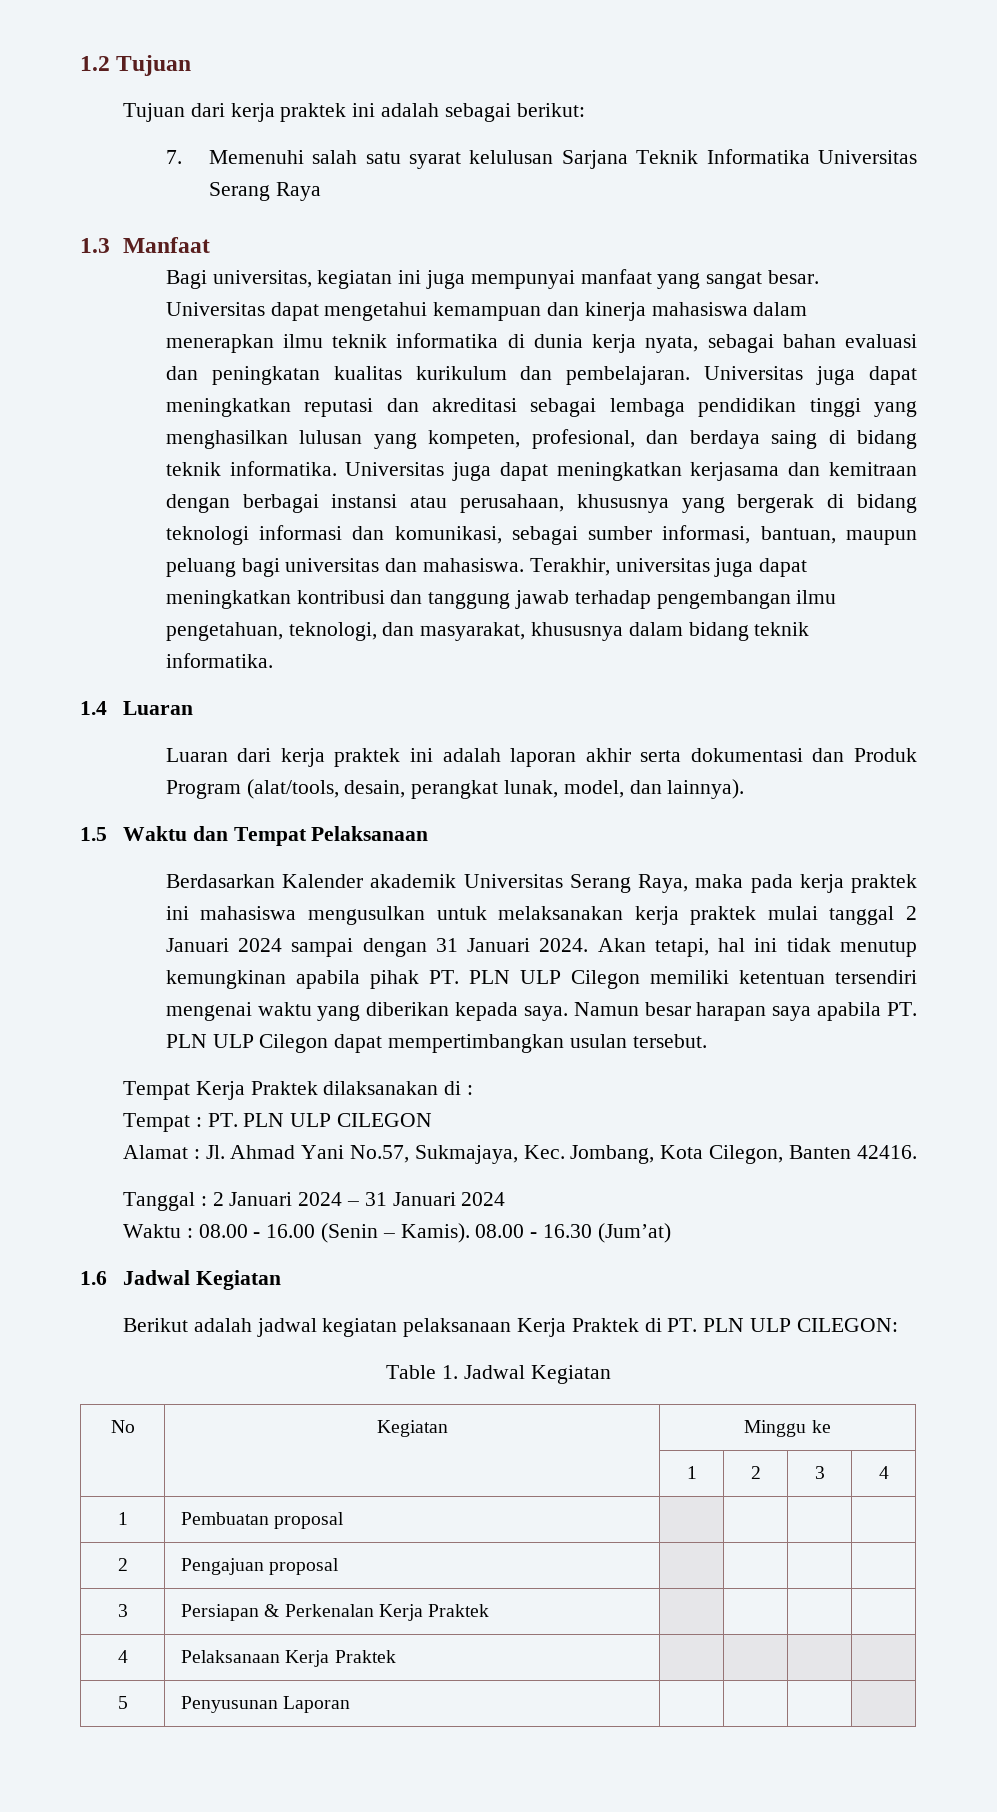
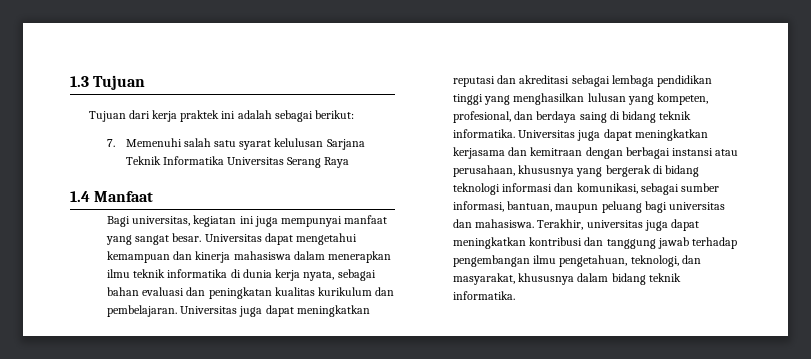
[80,56,110,71] 1.2 -> [70,76,89,87] 1.3
[80,238,110,253] 1.3 -> [70,191,90,202] 1.4
[80,701,193,715] [165,748,917,767] [165,779,745,799] [80,826,429,846] [165,874,918,893] [165,906,918,925] [165,938,918,957] [165,970,917,989] [165,1002,918,1021] [165,1034,707,1053] [122,1081,473,1100] [122,1113,432,1132] [122,1145,917,1164] [122,1192,506,1211] [122,1223,671,1243] [80,1270,281,1290] [122,1318,898,1337] [386,1365,611,1384] [110,1420,135,1433] [376,1420,448,1437] [744,1420,831,1437] [686,1466,697,1479] [750,1466,761,1479] [814,1466,825,1479] [878,1466,889,1479] [117,1512,128,1525] [181,1512,345,1529] [117,1558,128,1571] [181,1558,340,1575] [117,1604,128,1617] [181,1604,490,1621] [117,1650,128,1663] [181,1650,396,1667] [117,1696,128,1709] [181,1696,351,1713] // 1.4 Luaran // Luaran dari kerja praktek ini adalah laporan akhir serta dokumentasi dan Produk Program (alat/tools, desain, perangkat lunak, model, dan lainnya). // 1.5 Waktu dan Tempat Pelaksanaan // Berdasarkan Kalender akademik Universitas Serang Raya, maka pada kerja praktek ini mahasiswa mengusulkan untuk melaksanakan kerja praktek mulai tanggal 2 Januari 2024 sampai dengan 31 Januari 2024. Akan tetapi, hal ini tidak menutup kemungkinan apabila pihak PT. PLN ULP Cilegon memiliki ketentuan tersendiri mengenai waktu yang diberikan kepada saya. Namun besar harapan saya apabila PT. PLN ULP Cilegon dapat mempertimbangkan usulan tersebut. // Tempat Kerja Praktek dilaksanakan di : // Tempat : PT. PLN ULP CILEGON // Alamat : Jl. Ahmad Yani No.57, Sukmajaya, Kec. Jombang, Kota Cilegon, Banten 42416. // Tanggal : 2 Januari 2024 – 31 Januari 2024 // Waktu : 08.00 - 16.00 (Senin – Kamis). 08.00 - 16.30 (Jum’at) // 1.6 Jadwal Kegiatan // Berikut adalah jadwal kegiatan pelaksanaan Kerja Praktek di PT. PLN ULP CILEGON: // Table 1. Jadwal Kegiatan // No | Kegiatan | Minggu ke // | | 1 | 2 | 3 | 4 // 1 | Pembuatan proposal | | | | // 2 | Pengajuan proposal | | | | // 3 | Persiapan & Perkenalan Kerja Praktek | | | | // 4 | Pelaksanaan Kerja Praktek | | | | // 5 | Penyusunan Laporan | | | | -> (516, 295) none

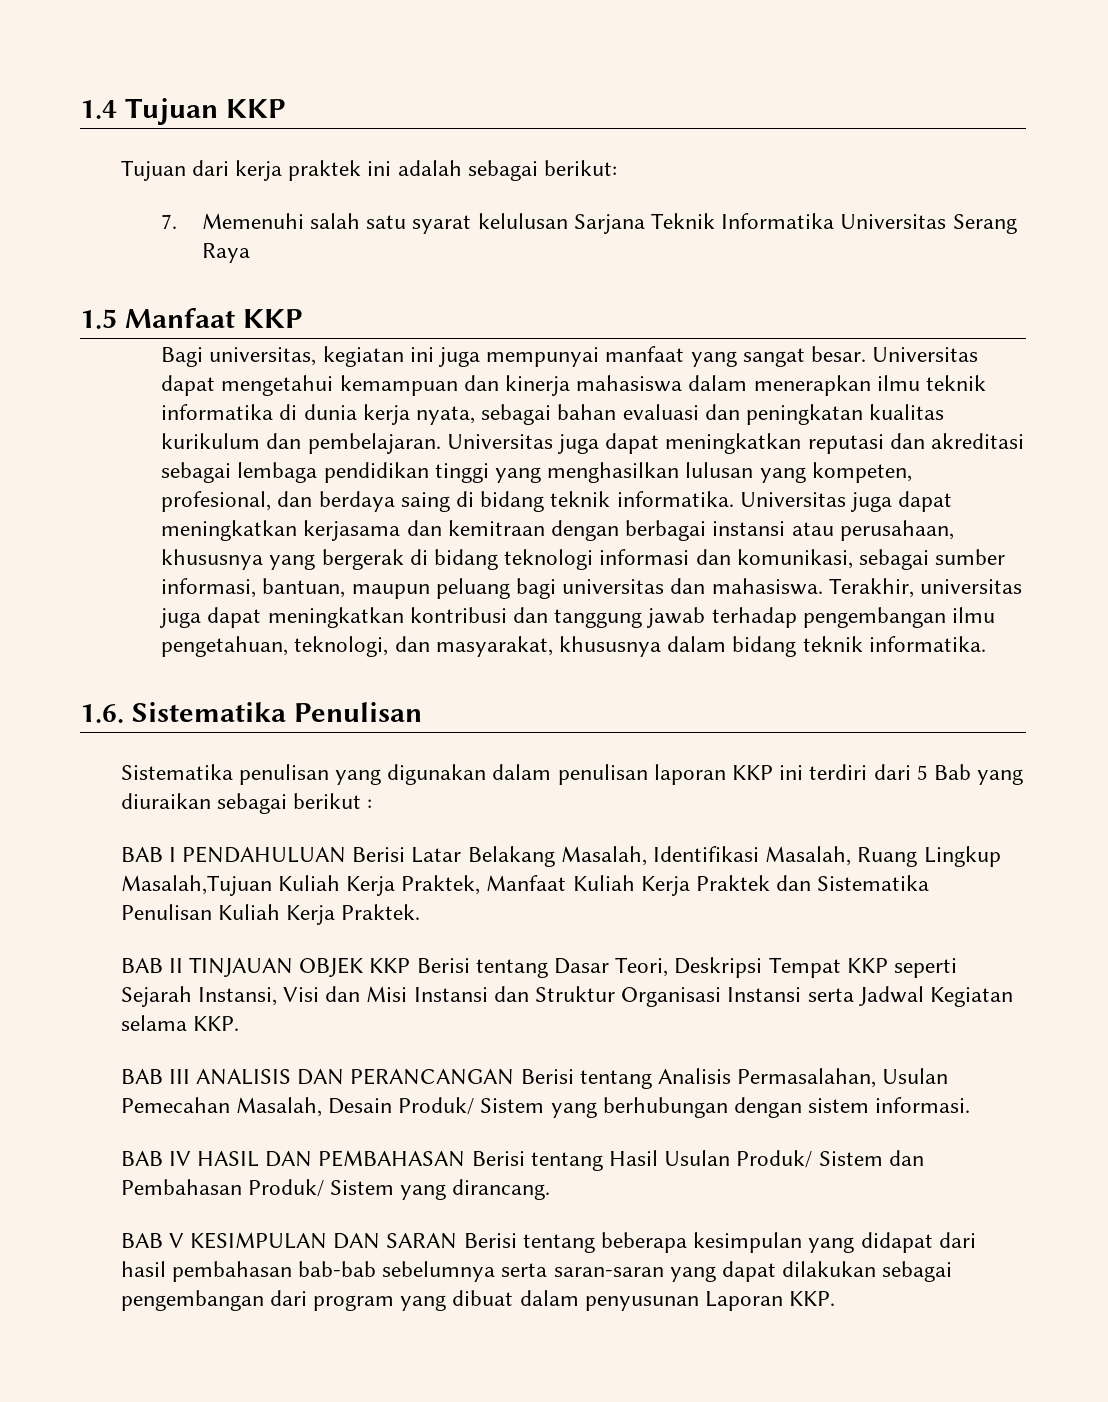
[70,75,146,90] 1.3 Tujuan -> [80,98,285,125] 1.4 Tujuan KKP
[70,191,154,202] 1.4 Manfaat -> [80,308,302,329] 1.5 Manfaat KKP
(516, 295) none -> [80,702,422,723] [120,764,1024,785] [120,793,373,814] [120,846,1001,867] [120,875,930,896] [120,904,421,925] [120,957,958,978] [120,986,1014,1007] [120,1015,239,1031] [120,1068,949,1089] [120,1097,971,1118] [120,1150,924,1171] [120,1179,551,1200] [120,1232,976,1253] [120,1261,953,1282] [120,1290,836,1311] // 1.6. Sistematika Penulisan // Sistematika penulisan yang digunakan dalam penulisan laporan KKP ini terdiri dari 5 Bab yang diuraikan sebagai berikut : // BAB I PENDAHULUAN Berisi Latar Belakang Masalah, Identifikasi Masalah, Ruang Lingkup Masalah,Tujuan Kuliah Kerja Praktek, Manfaat Kuliah Kerja Praktek dan Sistematika Penulisan Kuliah Kerja Praktek. // BAB II TINJAUAN OBJEK KKP Berisi tentang Dasar Teori, Deskripsi Tempat KKP seperti Sejarah Instansi, Visi dan Misi Instansi dan Struktur Organisasi Instansi serta Jadwal Kegiatan selama KKP. // BAB III ANALISIS DAN PERANCANGAN Berisi tentang Analisis Permasalahan, Usulan Pemecahan Masalah, Desain Produk/ Sistem yang berhubungan dengan sistem informasi. // BAB IV HASIL DAN PEMBAHASAN Berisi tentang Hasil Usulan Produk/ Sistem dan Pembahasan Produk/ Sistem yang dirancang. // BAB V KESIMPULAN DAN SARAN Berisi tentang beberapa kesimpulan yang didapat dari hasil pembahasan bab-bab sebelumnya serta saran-saran yang dapat dilakukan sebagai pengembangan dari program yang dibuat dalam penyusunan Laporan KKP.

